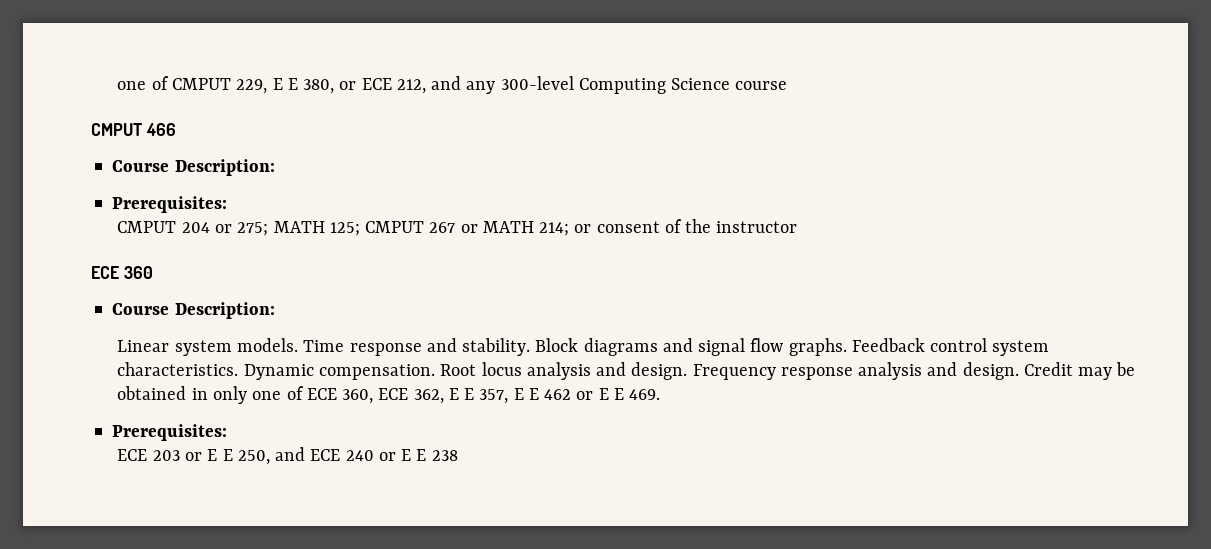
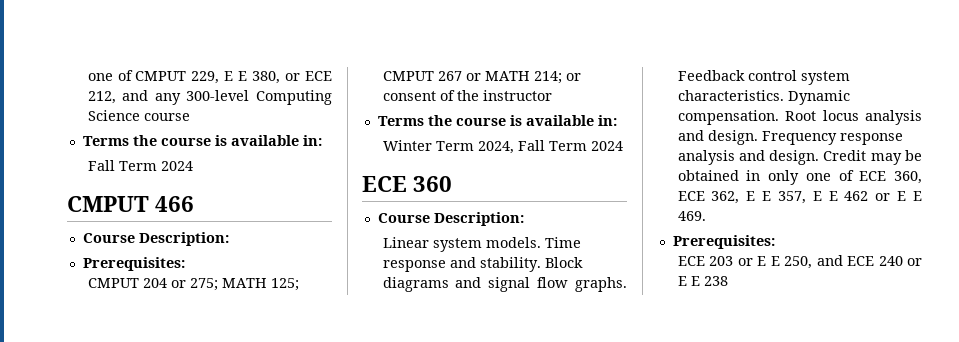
(788, 85) none -> [82,135,322,146] [87,160,193,171] // Terms the course is available in: // Fall Term 2024
(798, 227) none -> [377,115,617,126] [382,140,623,154] // Terms the course is available in: // Winter Term 2024, Fall Term 2024

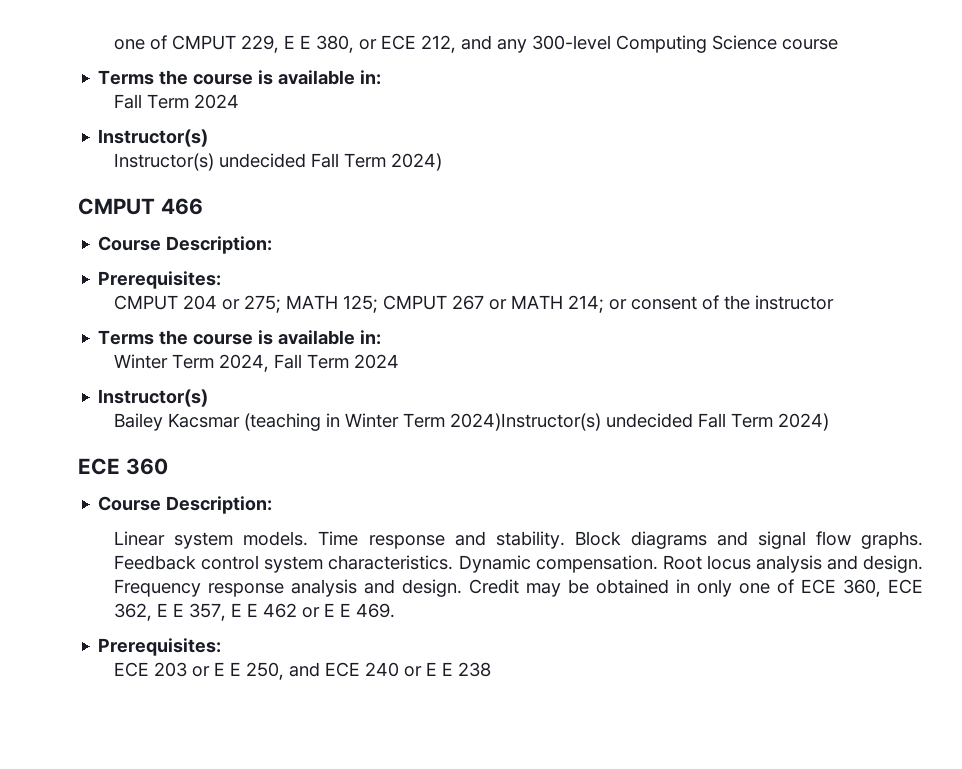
(193, 166) none -> [98,129,209,147] [114,153,443,171] // Instructor(s) // Instructor(s) undecided Fall Term 2024)
(623, 146) none -> [98,389,209,407] [114,413,830,431] // Instructor(s) // Bailey Kacsmar (teaching in Winter Term 2024)Instructor(s) undecided Fall Term 2024)

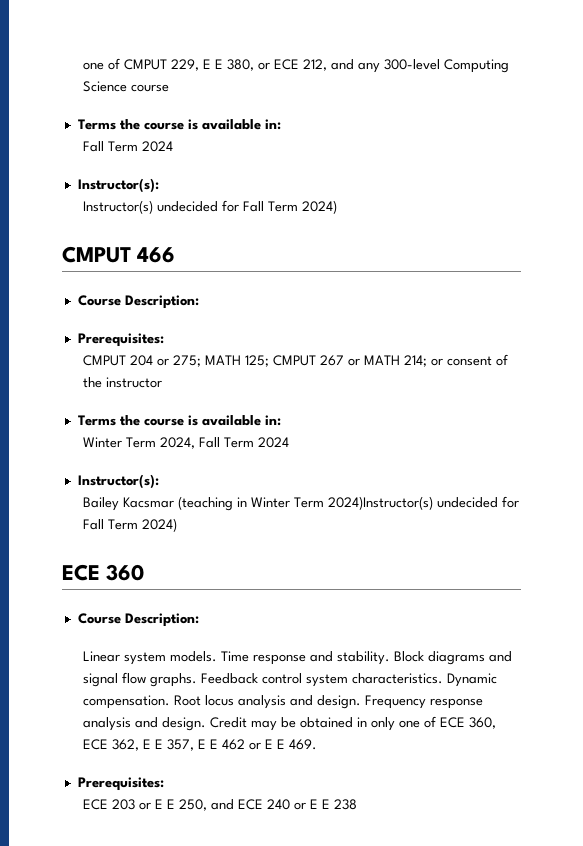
[98,129,209,147] Instructor(s) -> [77,178,159,193] Instructor(s):
(307, 160) none -> [222,200,240,212] for
[98,389,209,407] Instructor(s) -> [77,474,159,489] Instructor(s):
(694, 420) none -> [502,496,520,508] for

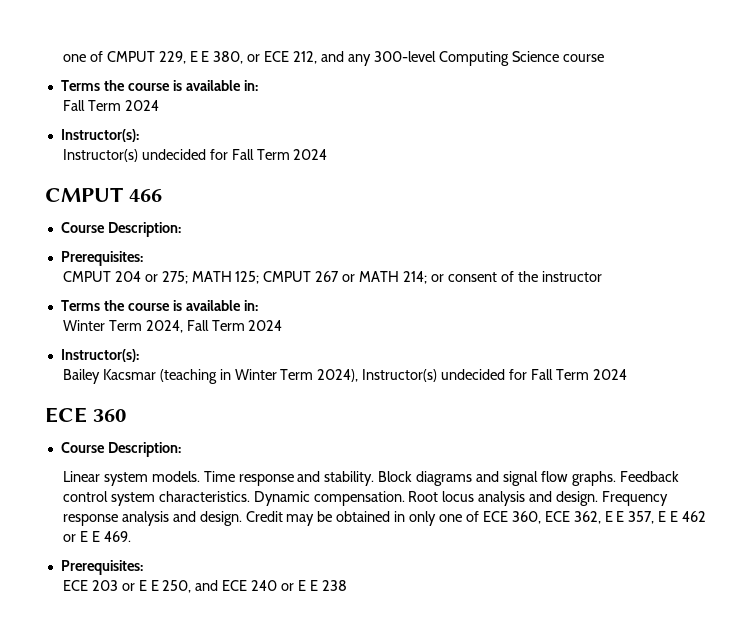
[302,200,338,214] 2024) -> [293,149,328,160] 2024
[328,496,520,510] [83,518,178,532] 2024)Instructor(s) undecided for Fall Term 2024) -> [317,369,627,382] 2024), Instructor(s) undecided for Fall Term 2024

